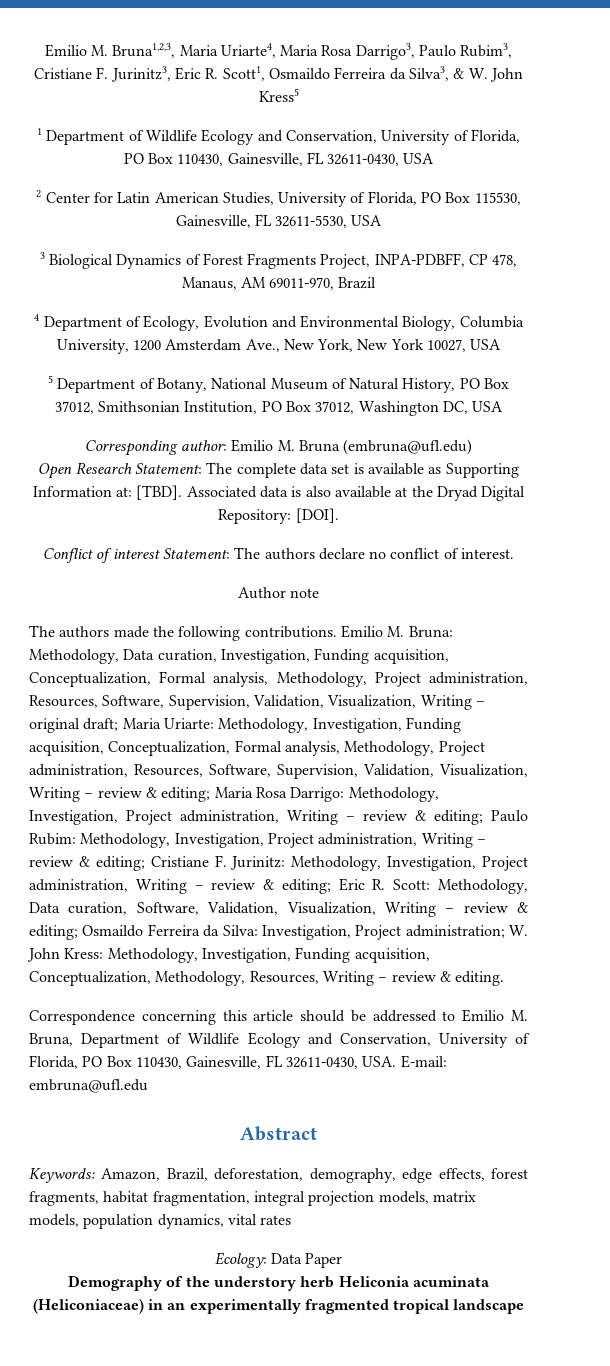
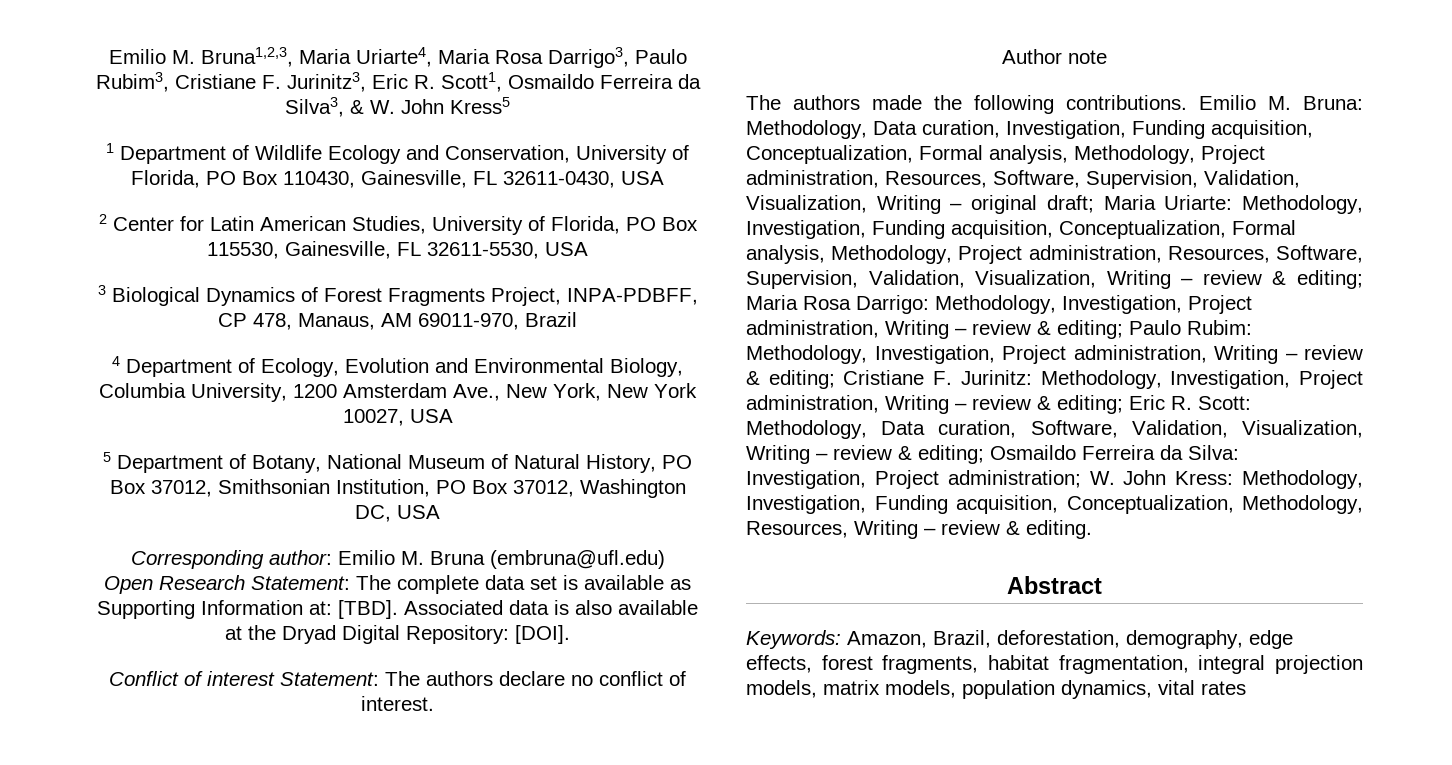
[29,1009,528,1025] [29,1032,530,1048] [29,1055,447,1069] [29,1079,148,1093] // Correspondence concerning this article should be addressed to Emilio M. Bruna, Department of Wildlife Ecology and Conservation, University of Florida, PO Box 110430, Gainesville, FL 32611-0430, USA. E-mail: embruna@ufl.edu -> (1092, 529) none
[214,1252,343,1268] [68,1275,490,1291] [32,1299,525,1314] // Ecology: Data Paper // Demography of the understory herb Heliconia acuminata (Heliconiaceae) in an experimentally fragmented tropical landscape -> (1246, 688) none

